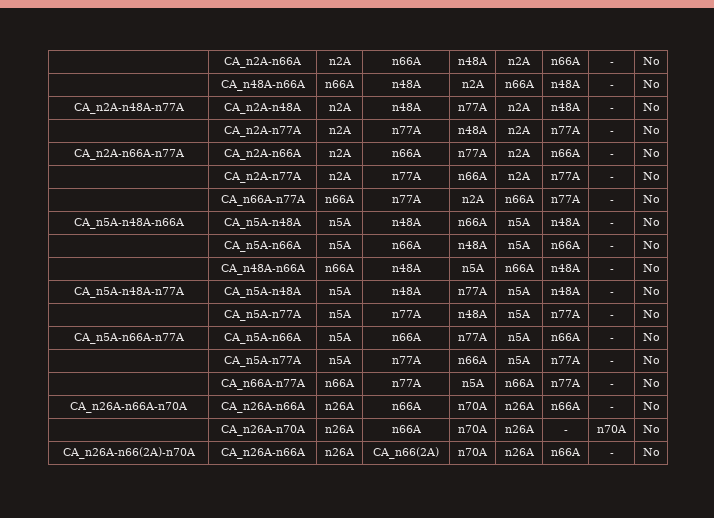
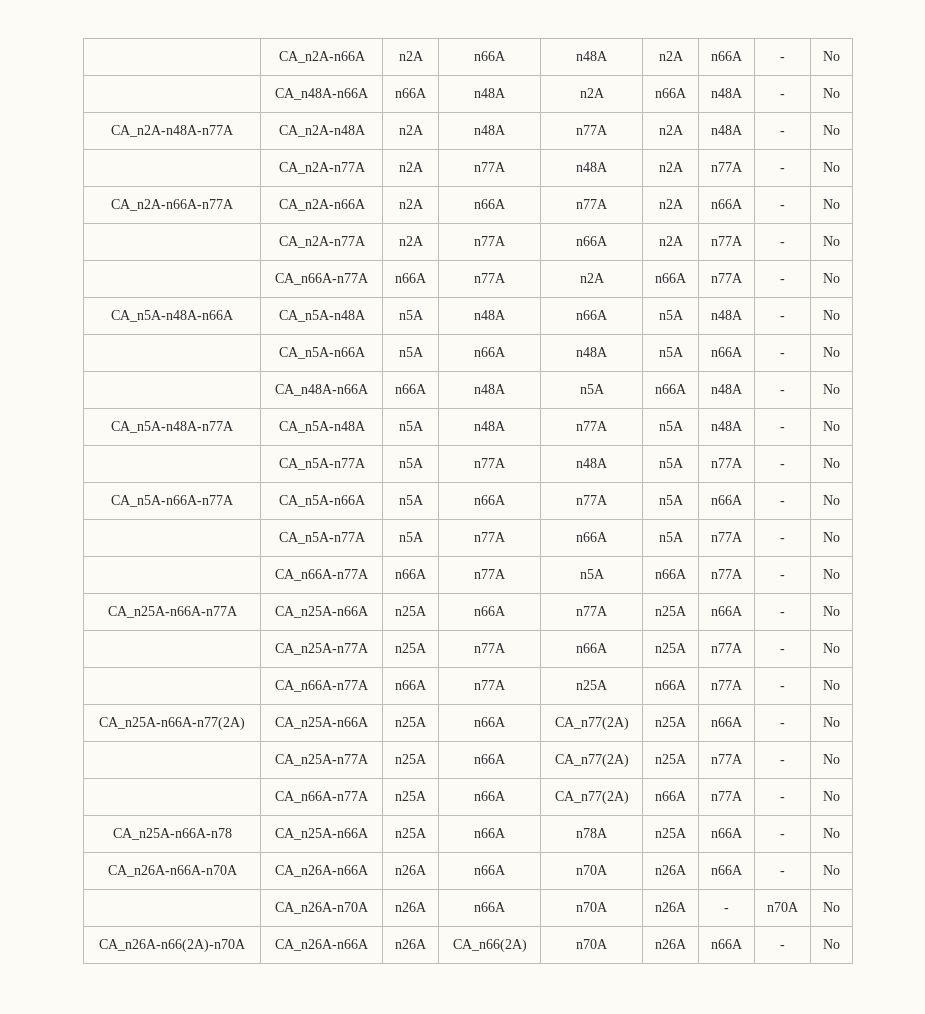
(660, 383) none -> [107,606,238,618] [275,606,369,618] [395,606,427,616] [474,606,506,616] [576,606,608,616] [655,606,687,616] [711,606,743,616] [780,612,785,616] [823,606,840,616] [275,643,369,655] [395,643,427,653] [474,643,506,653] [576,643,608,653] [655,643,687,653] [711,643,743,653] [780,649,785,653] [823,643,840,653] [275,680,369,692] [395,680,427,690] [474,680,506,690] [576,680,608,690] [655,680,687,690] [711,680,743,690] [780,686,785,690] [823,680,840,690] [99,717,245,730] [275,717,369,729] [395,717,427,727] [474,717,506,727] [554,717,629,730] [655,717,687,727] [711,717,743,727] [780,723,785,727] [823,717,840,727] [275,754,369,766] [395,754,427,764] [474,754,506,764] [554,754,629,767] [655,754,687,764] [711,754,743,764] [780,760,785,764] [823,754,840,764] [275,791,369,803] [395,791,427,801] [474,791,506,801] [554,791,629,804] [655,791,687,801] [711,791,743,801] [780,797,785,801] [823,791,840,801] [112,828,232,840] [275,828,369,840] [395,828,427,838] [474,828,506,838] [576,828,608,838] [655,828,687,838] [711,828,743,838] [780,834,785,838] [823,828,840,838] // CA_n25A-n66A-n77A | CA_n25A-n66A | n25A | n66A | n77A | n25A | n66A | - | No // | CA_n25A-n77A | n25A | n77A | n66A | n25A | n77A | - | No // | CA_n66A-n77A | n66A | n77A | n25A | n66A | n77A | - | No // CA_n25A-n66A-n77(2A) | CA_n25A-n66A | n25A | n66A | CA_n77(2A) | n25A | n66A | - | No // | CA_n25A-n77A | n25A | n66A | CA_n77(2A) | n25A | n77A | - | No // | CA_n66A-n77A | n25A | n66A | CA_n77(2A) | n66A | n77A | - | No // CA_n25A-n66A-n78 | CA_n25A-n66A | n25A | n66A | n78A | n25A | n66A | - | No

